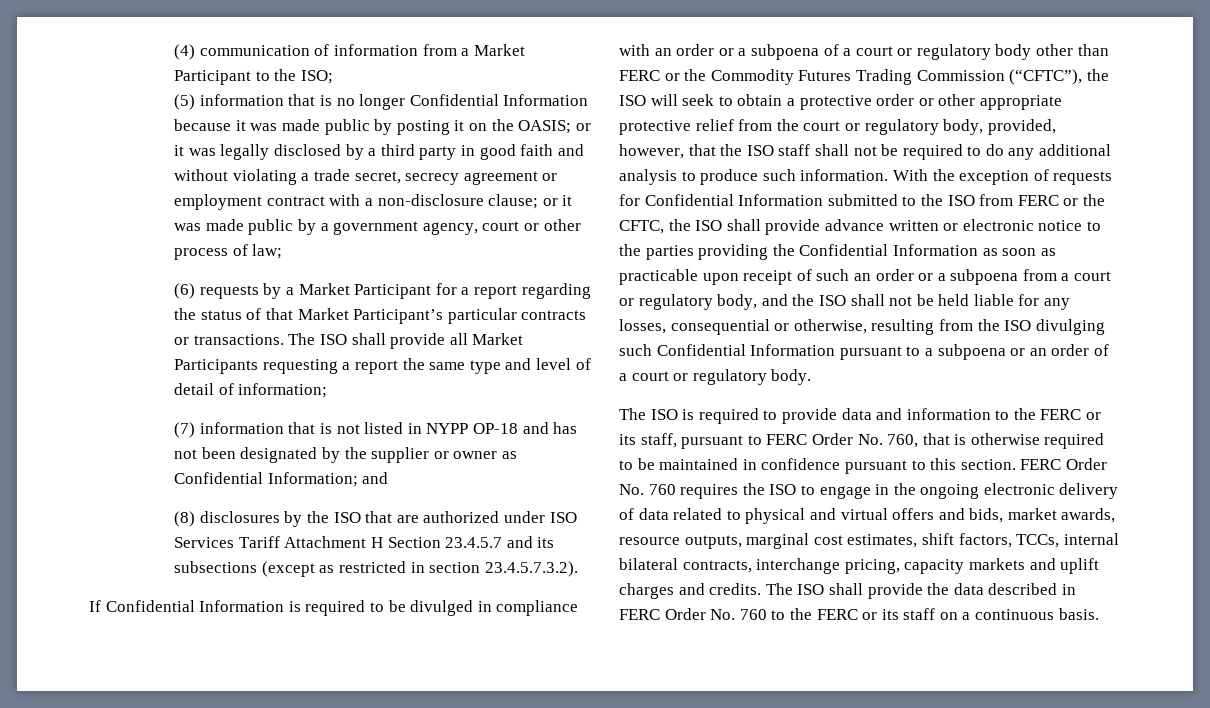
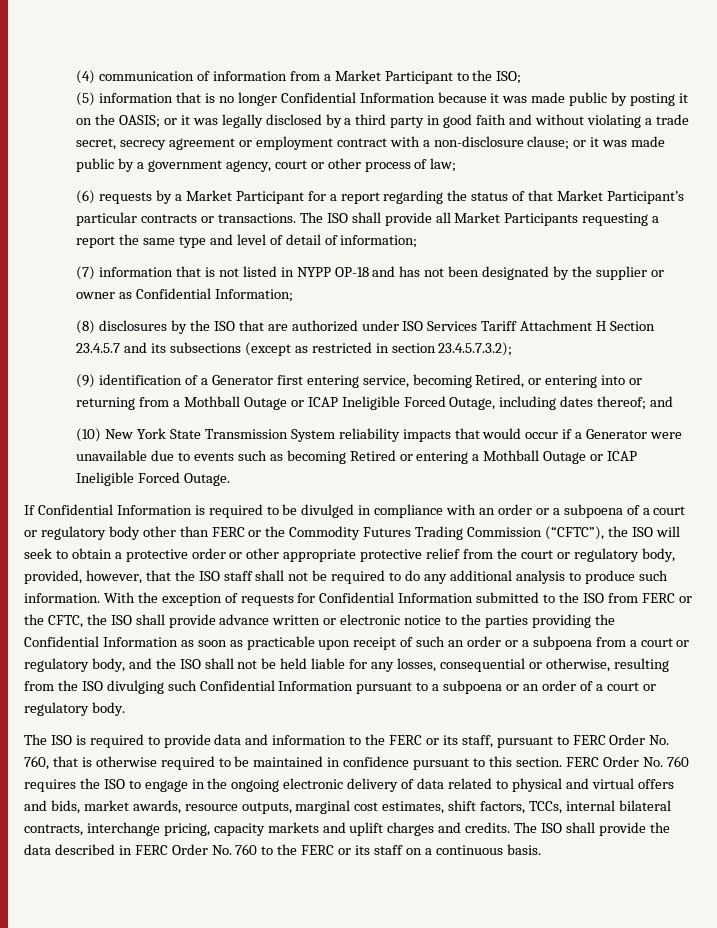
[362,472,389,484] and -> (293, 295) none
[484,561,578,577] 23.4.5.7.3.2). -> [438,342,513,356] [76,374,643,388] [76,396,674,410] [76,428,683,442] [76,450,638,464] [76,472,231,486] 23.4.5.7.3.2); // (9) identification of a Generator first entering service, becoming Retired, or entering into or returning from a Mothball Outage or ICAP Ineligible Forced Outage, including dates thereof; and // (10) New York State Transmission System reliability impacts that would occur if a Generator were unavailable due to events such as becoming Retired or entering a Mothball Outage or ICAP Ineligible Forced Outage.

